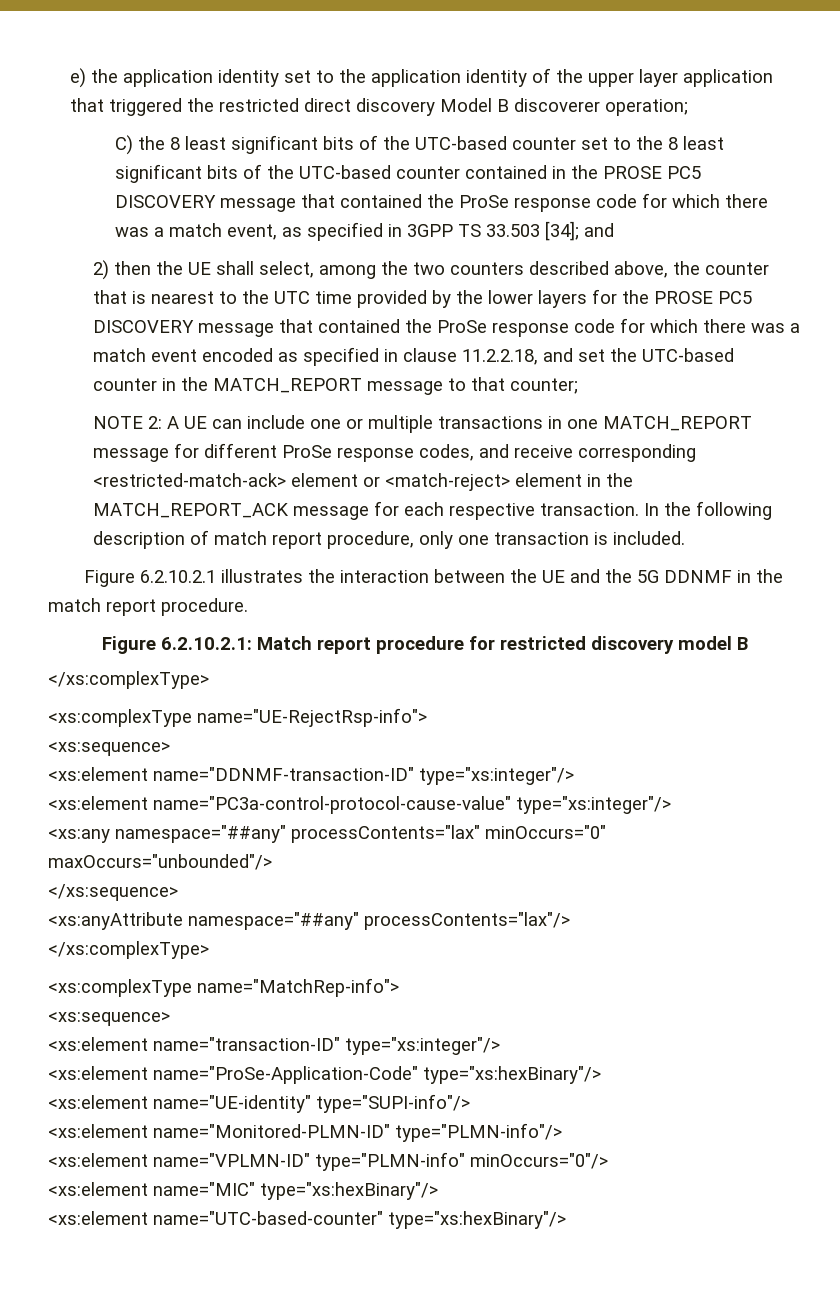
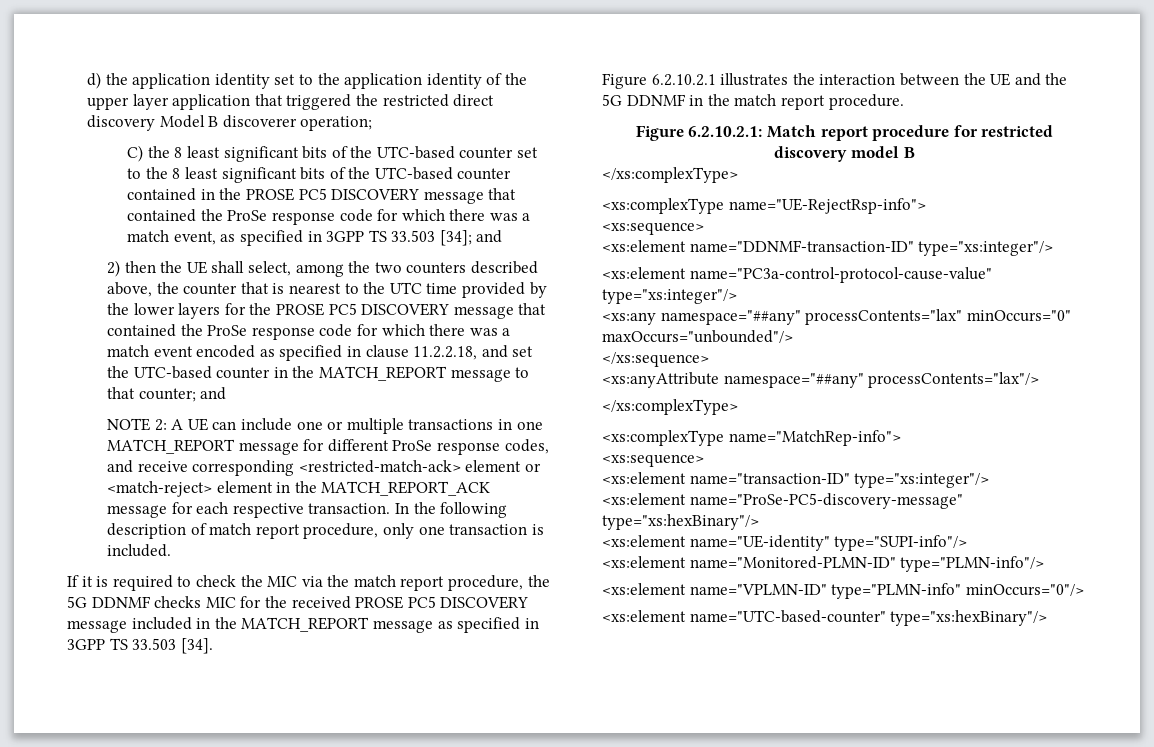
[70,68,87,88] e) -> [87,72,102,89] d)
(578, 386) none -> [200,387,227,400] and
(685, 538) none -> [67,575,550,591] [67,596,529,609] [67,617,539,633] [67,638,213,654] // If it is required to check the MIC via the match report procedure, the 5G DDNMF checks MIC for the received PROSE PC5 DISCOVERY message included in the MATCH_REPORT message as specified in 3GPP TS 33.503 [34].
[153,1066,418,1084] name="ProSe-Application-Code" -> [689,493,963,509] name="ProSe-PC5-discovery-message"
[48,1182,438,1200] // <xs:element name="MIC" type="xs:hexBinary"/> -> (1084, 590) none

